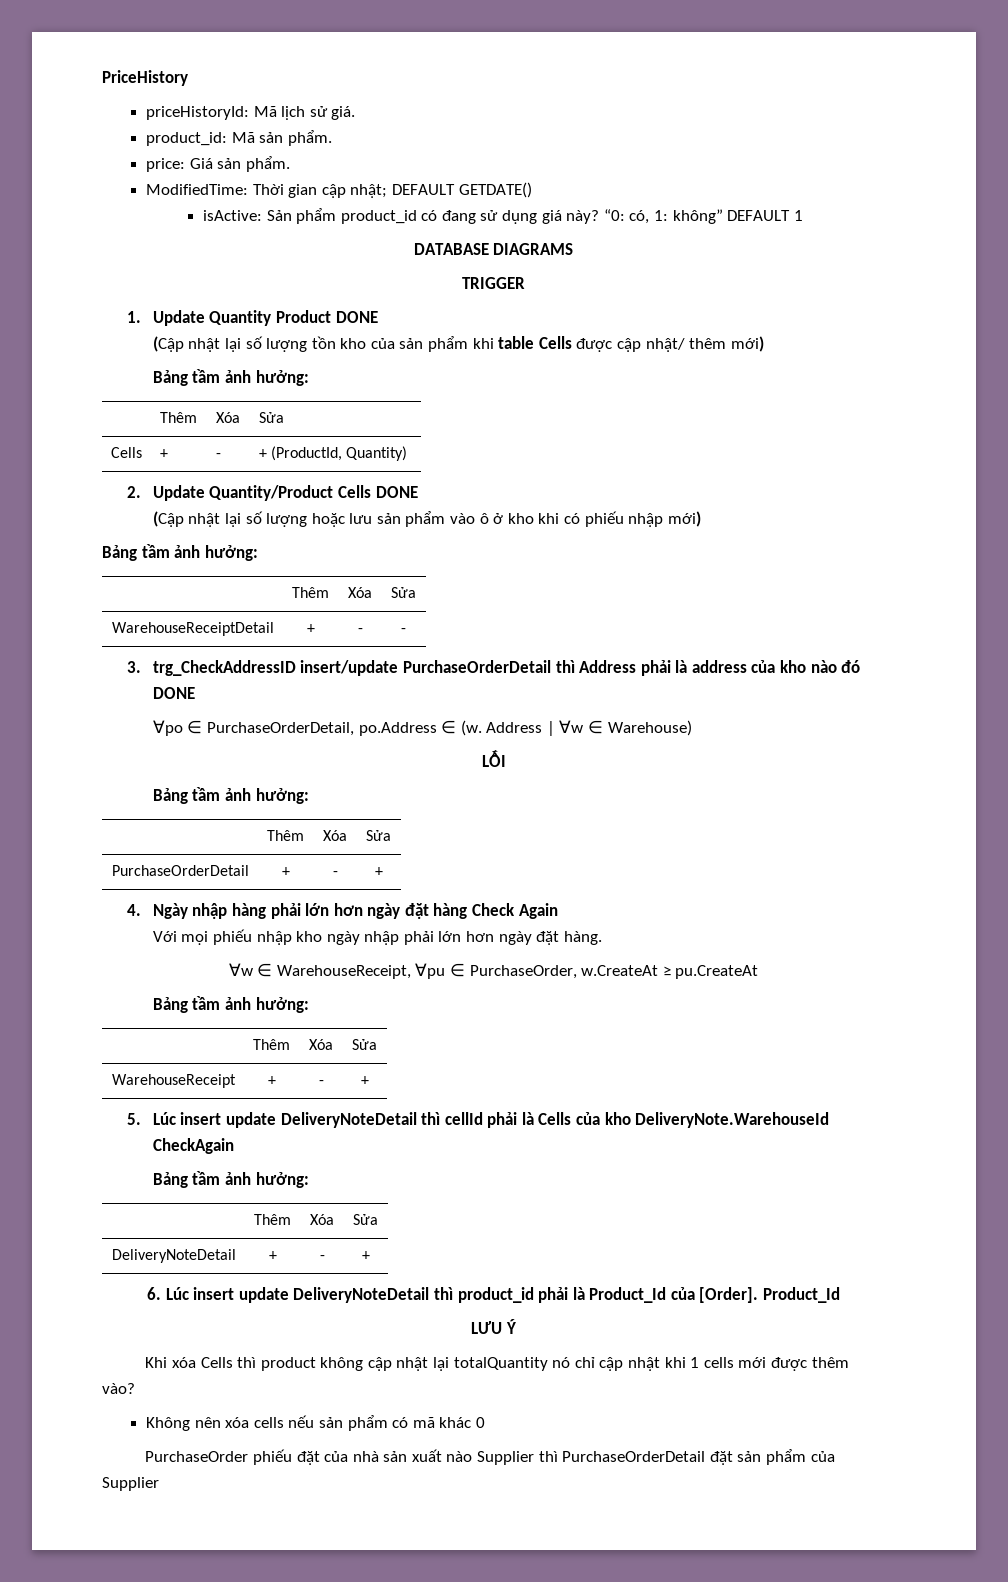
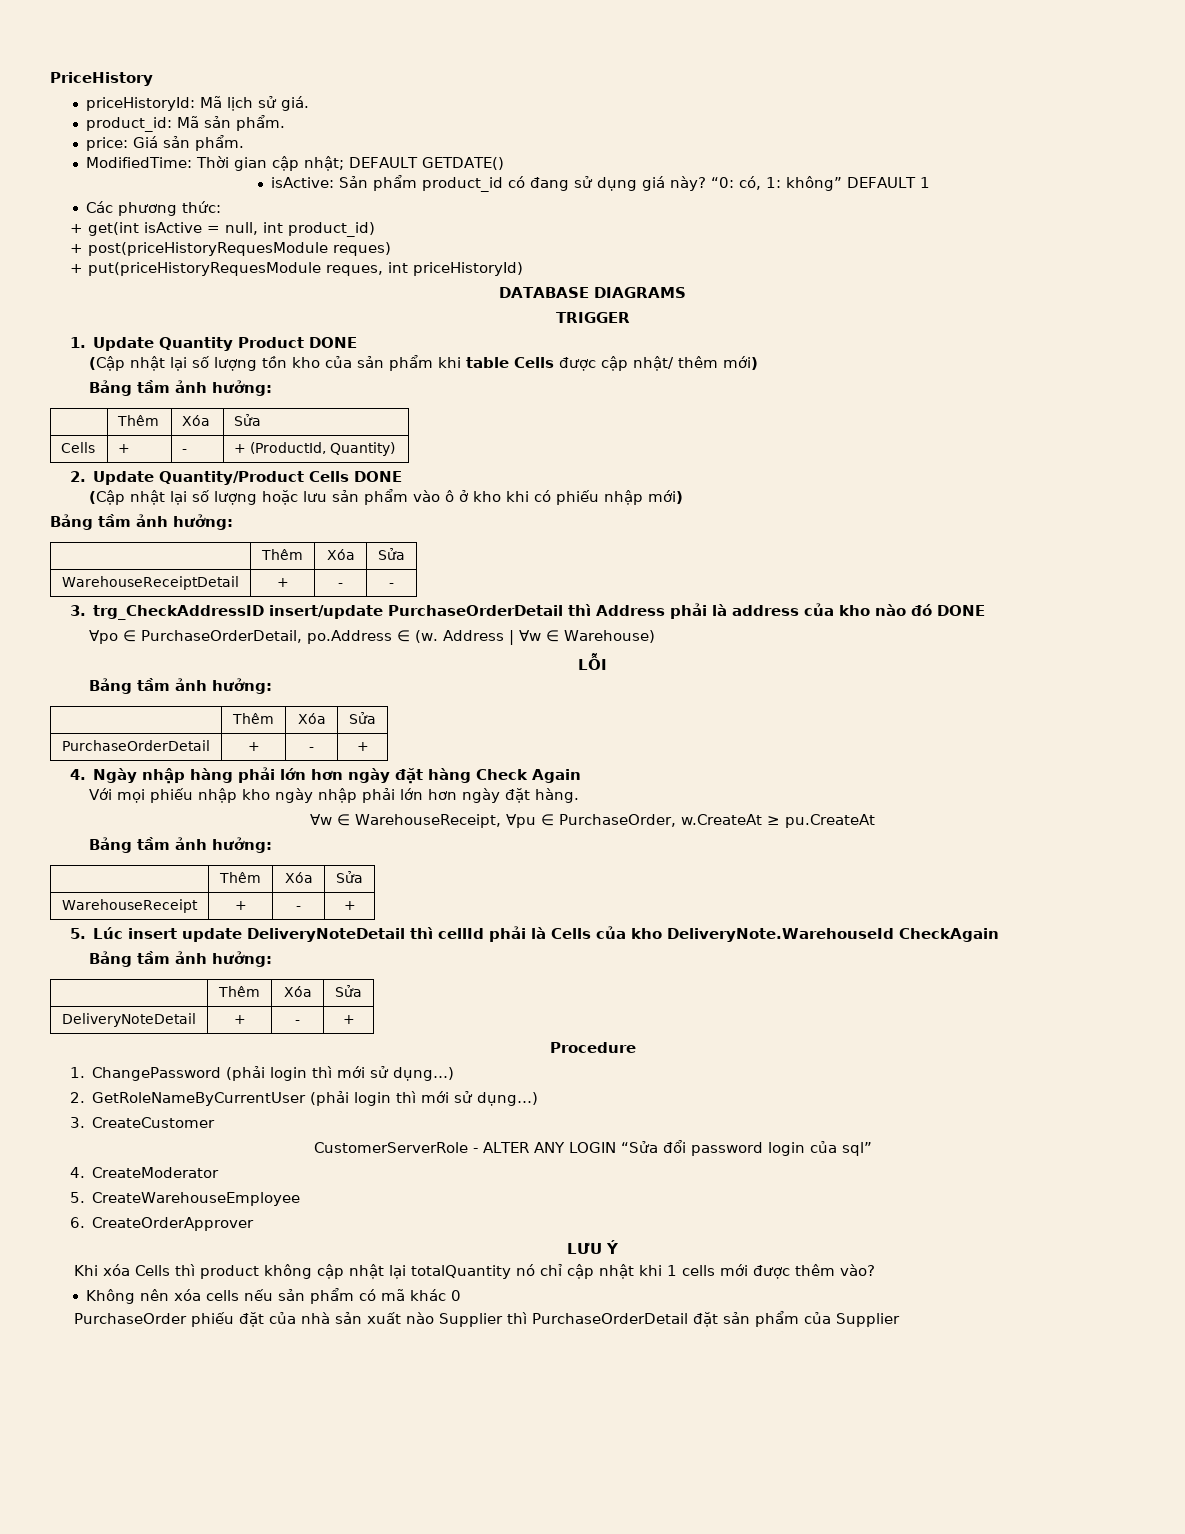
(803, 215) none -> [86,201,222,216] [69,222,375,237] [69,242,391,256] [69,262,523,276] // Các phương thức: // + get(int isActive = null, int product_id) // + post(priceHistoryRequesModule reques) // + put(priceHistoryRequesModule reques, int priceHistoryId)
[146,1287,841,1303] 6. Lúc insert update DeliveryNoteDetail thì product_id phải là Product_Id của [Order]. Product_Id -> [549,1042,636,1053] [69,1066,455,1081] [69,1091,539,1106] [69,1117,216,1128] [313,1140,872,1156] [69,1167,220,1178] [69,1192,301,1206] [69,1217,255,1231] Procedure // 1. ChangePassword (phải login thì mới sử dụng…) // 2. GetRoleNameByCurrentUser (phải login thì mới sử dụng…) // 3. CreateCustomer // CustomerServerRole - ALTER ANY LOGIN “Sửa đổi password login của sql” // 4. CreateModerator // 5. CreateWarehouseEmployee // 6. CreateOrderApprover

